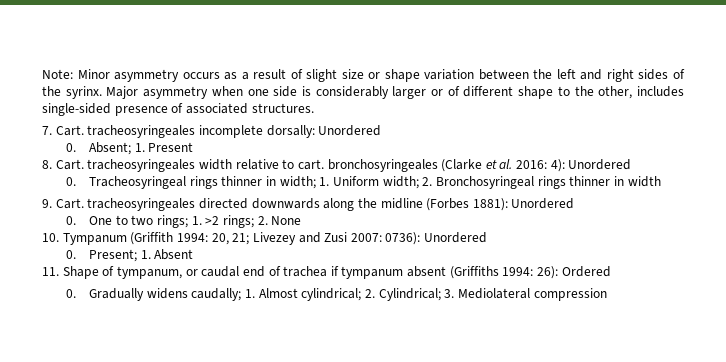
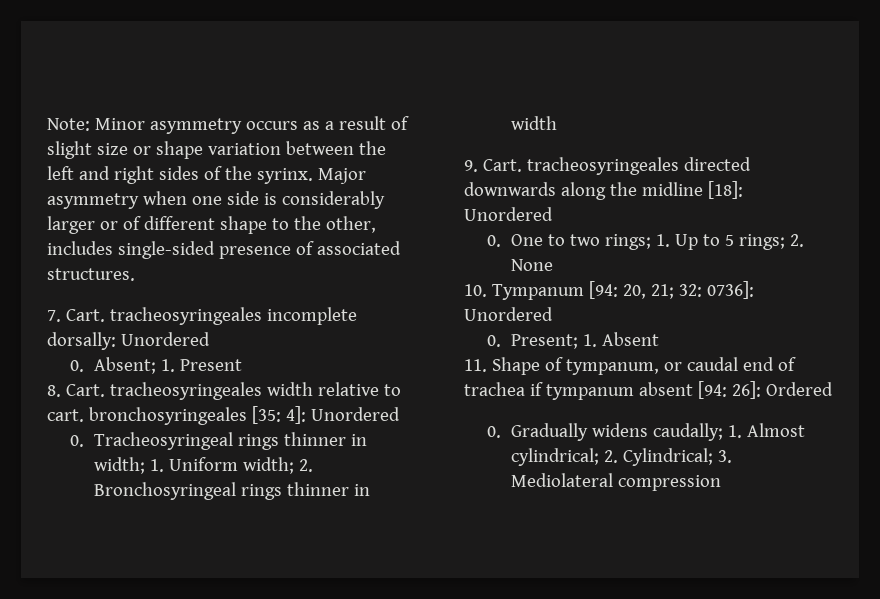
[441,159,565,172] (Clarke et al. 2016: 4): -> [251,406,306,424] [35: 4]:
[426,198,508,211] (Forbes 1881): -> [707,181,743,199] [18]:
[205,216,220,225] >2 -> [674,234,734,250] Up to 5
[130,232,421,245] (Griffith 1994: 20, 21; Livezey and Zusi 2007: 0736): -> [588,281,754,299] [94: 20, 21; 32: 0736]:
[449,266,559,279] (Griffiths 1994: 26): -> [697,381,761,399] [94: 26]:

